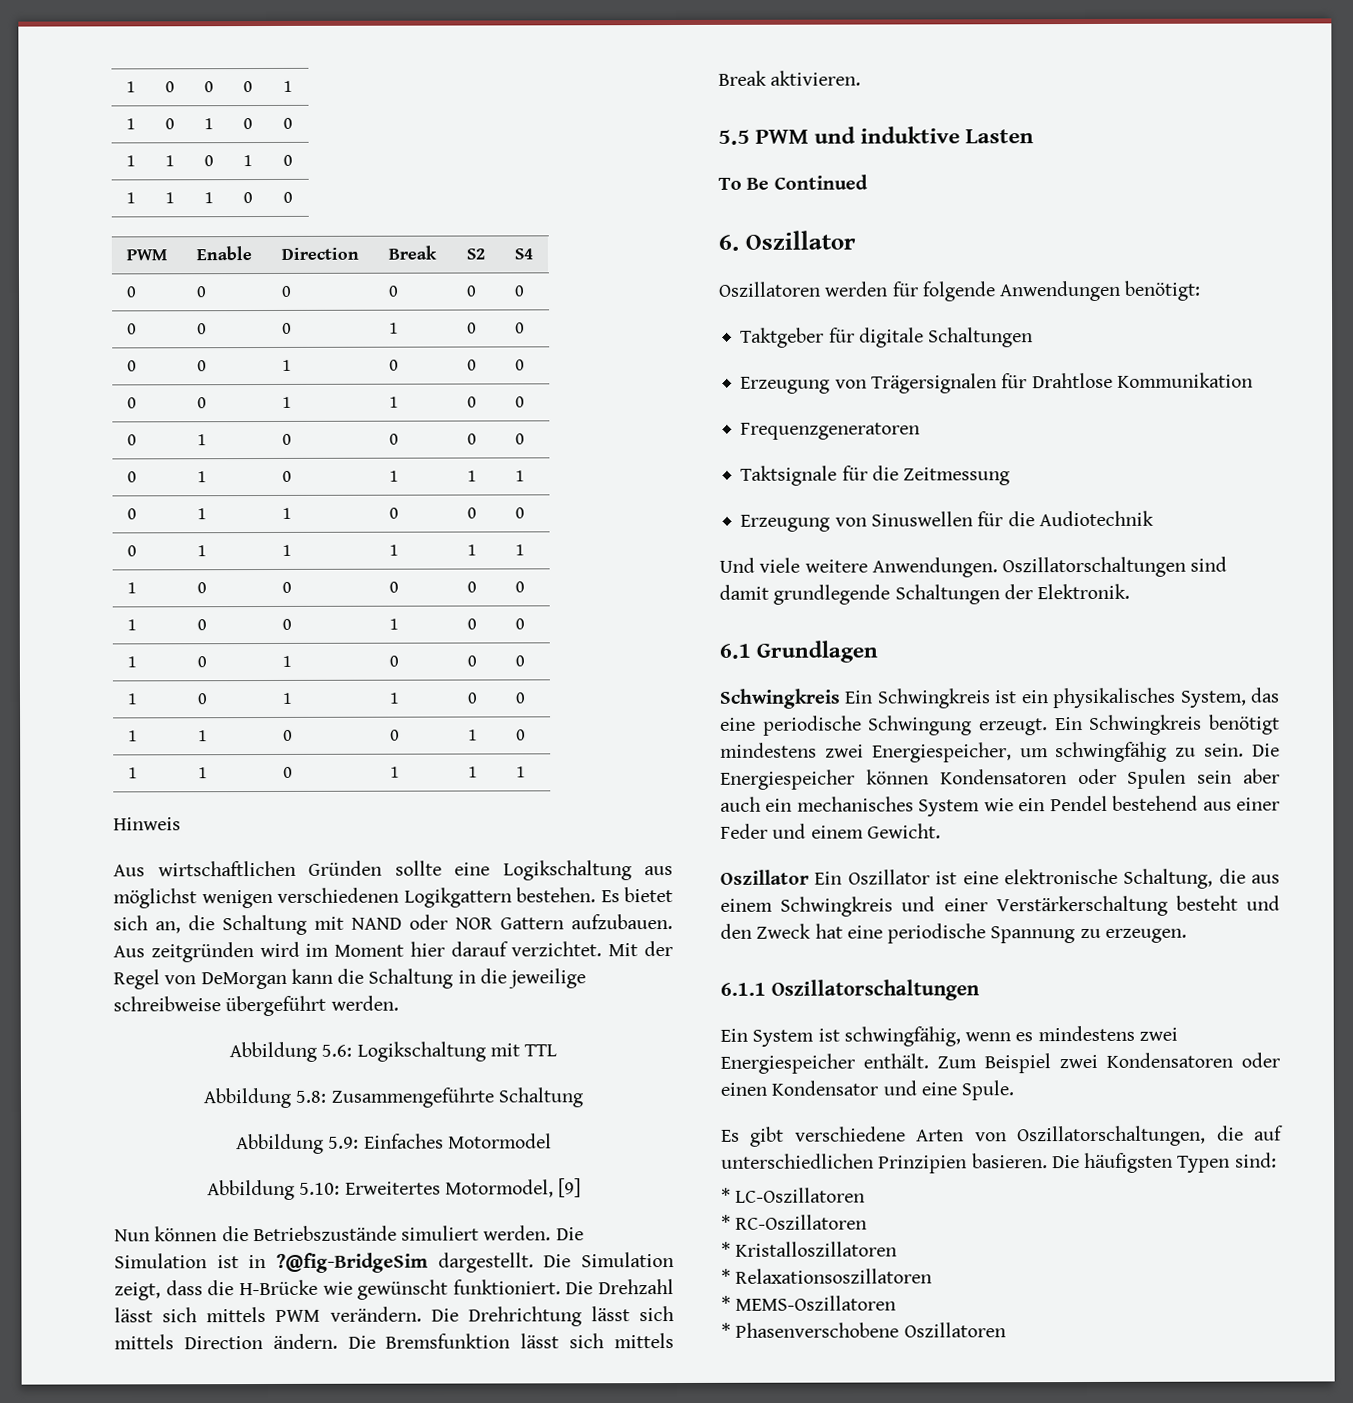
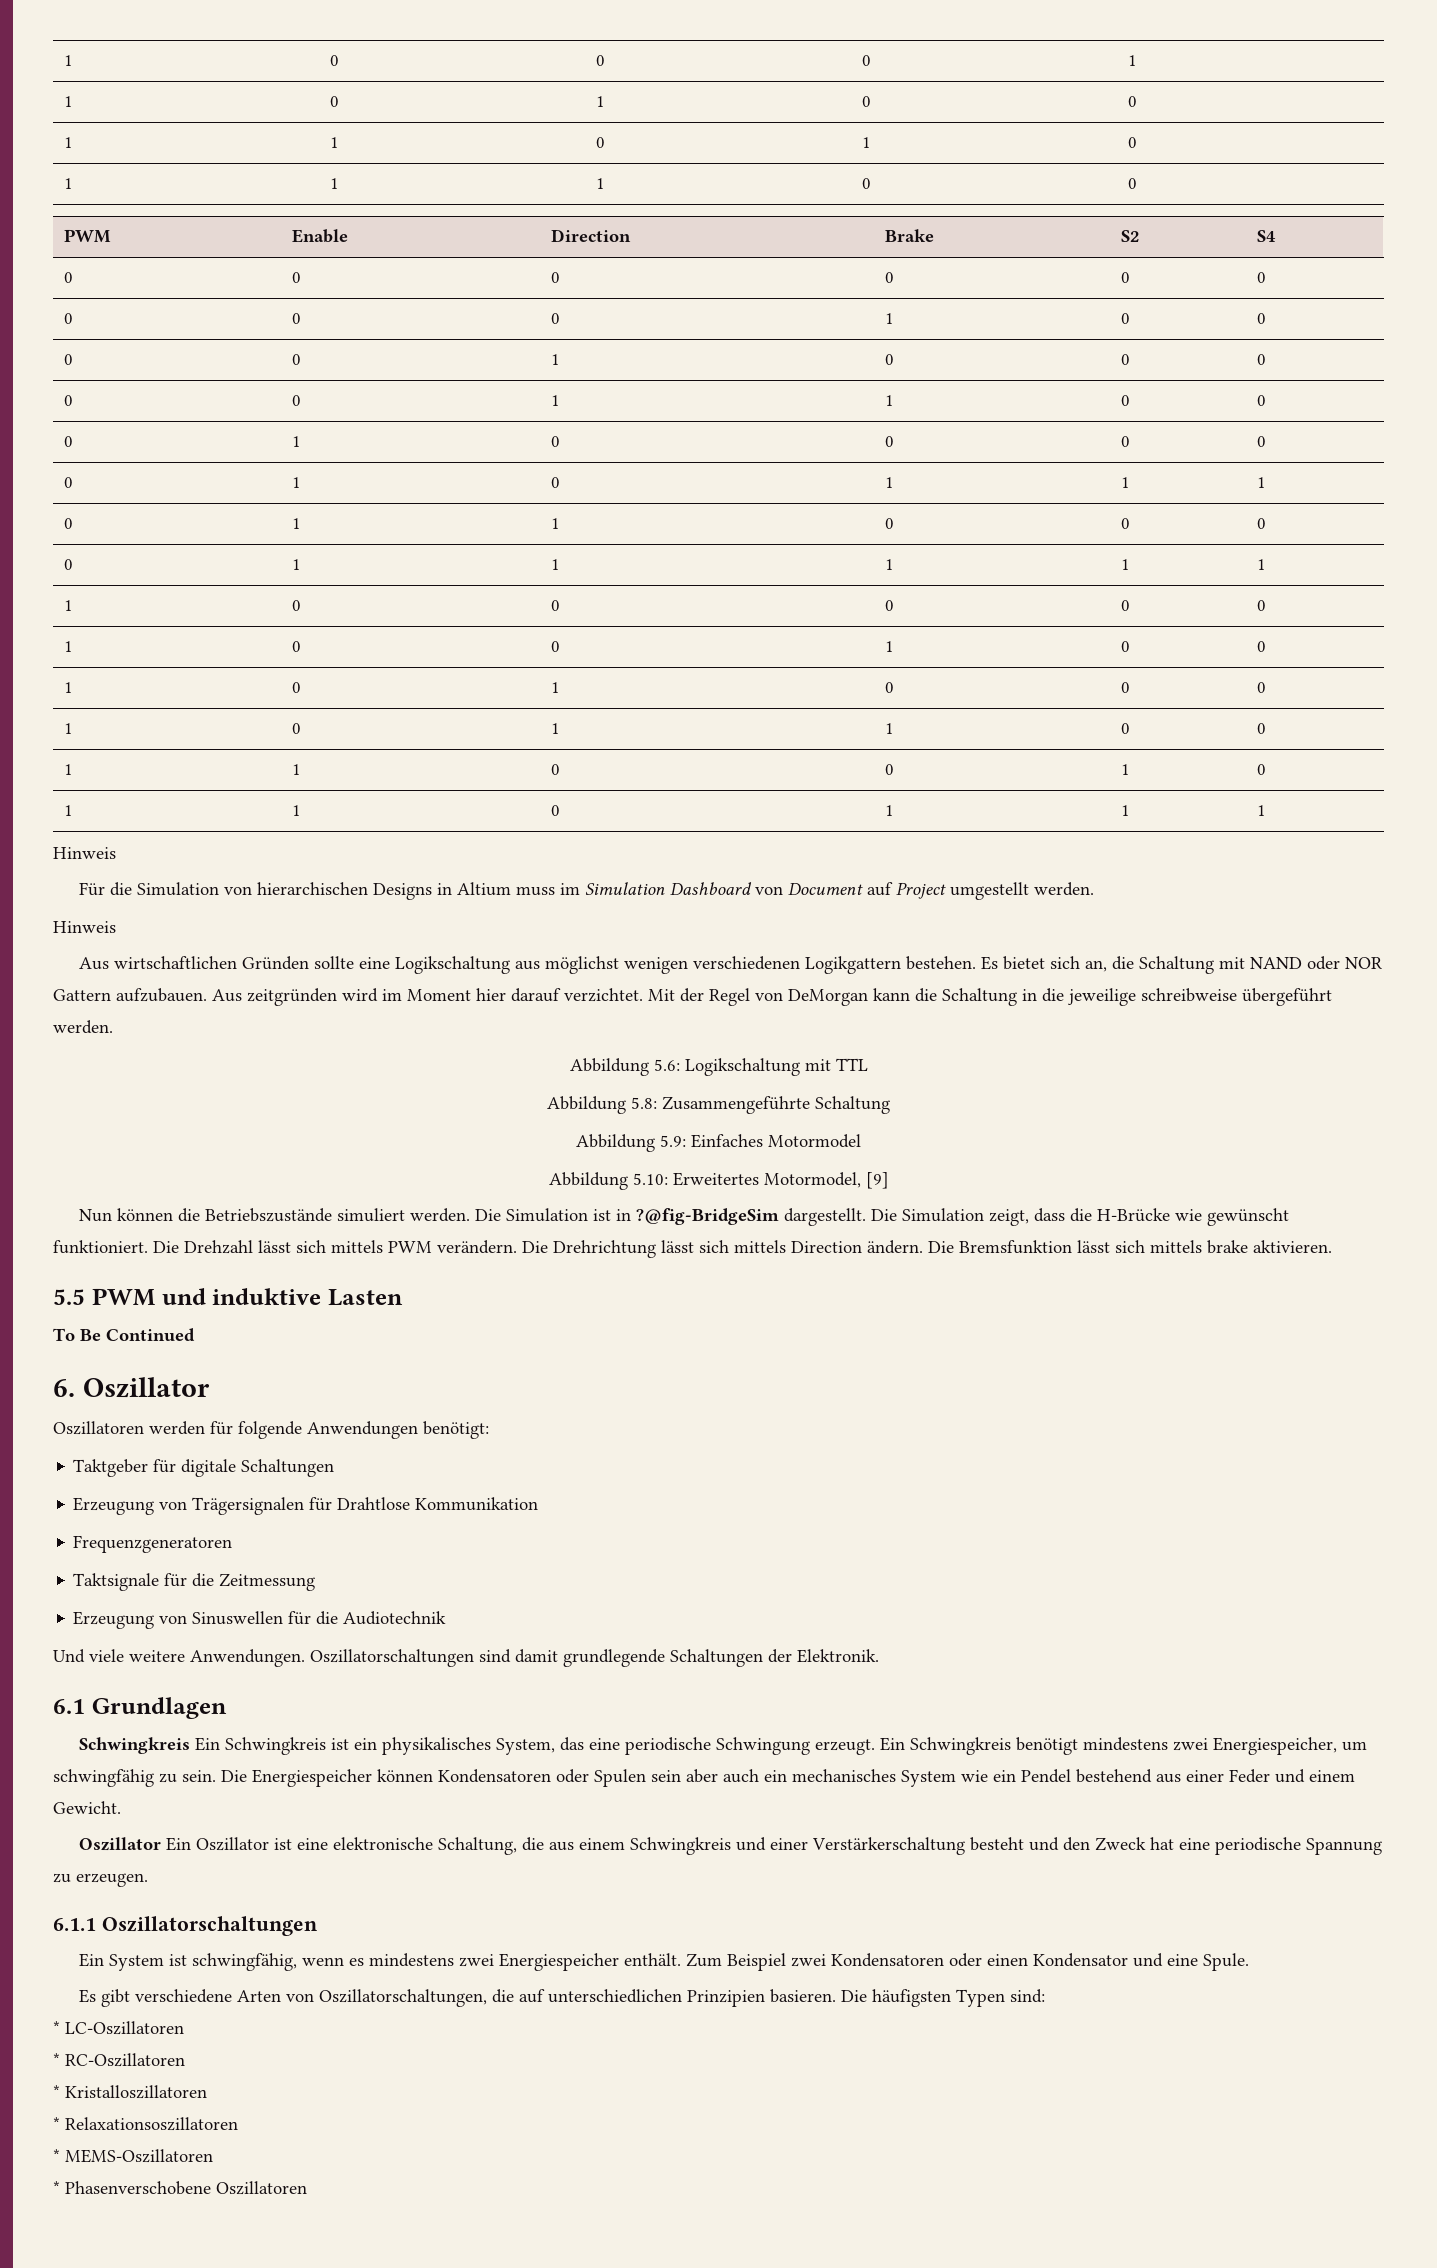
[387,245,437,260] Break -> [884,229,934,242] Brake
(181, 824) none -> [78,882,1094,900] [53,921,116,933] // Für die Simulation von hierarchischen Designs in Altium muss im Simulation Dashboard von Document auf Project umgestellt werden. // Hinweis
[718,70,767,86] Break -> [1207,1240,1248,1254] brake

